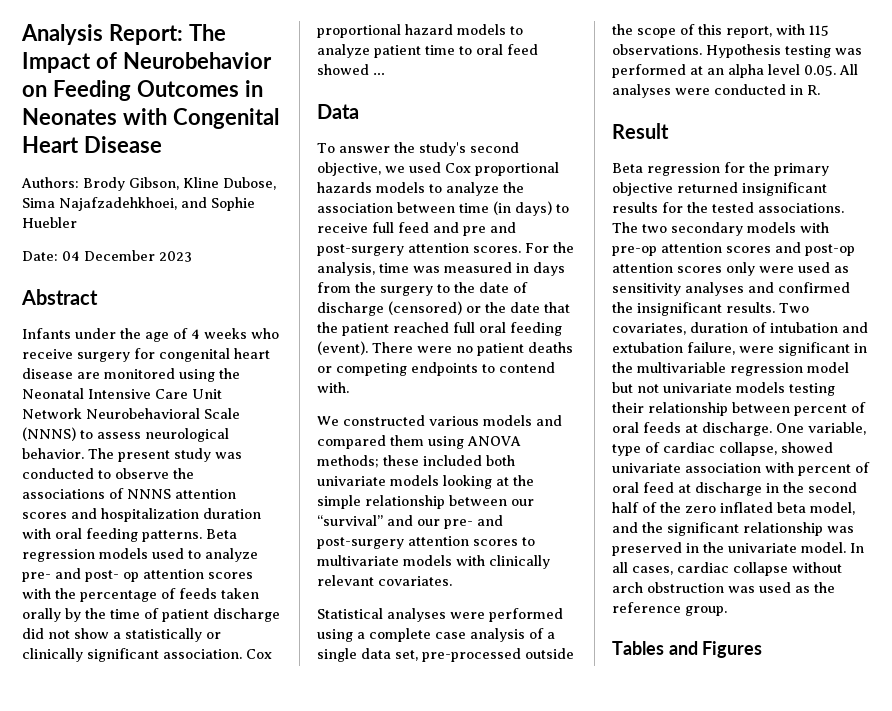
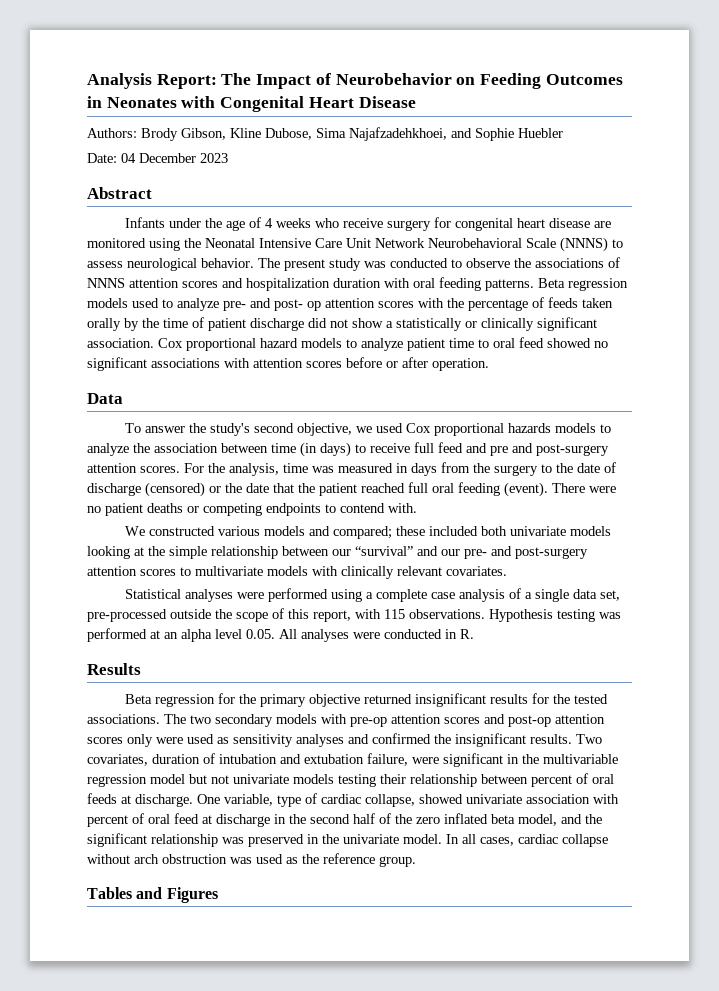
[373,73,385,75] … -> [594,341,608,348] [87,357,489,371] no significant associations with attention scores before or after operation.
[317,435,521,449] [317,455,379,468] compared them using ANOVA methods; -> [332,526,392,539] compared;
[612,123,669,139] Result -> [87,663,141,675] Results

